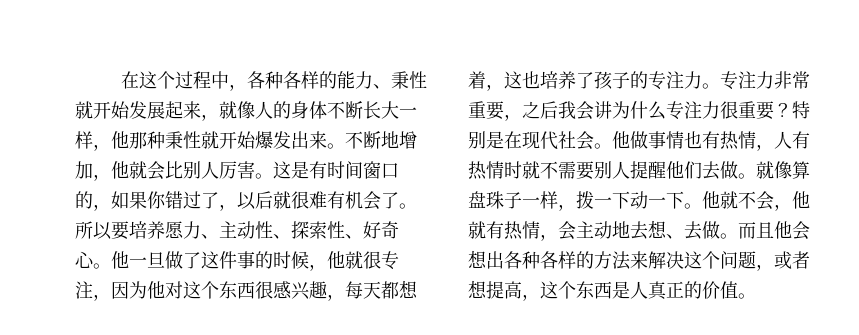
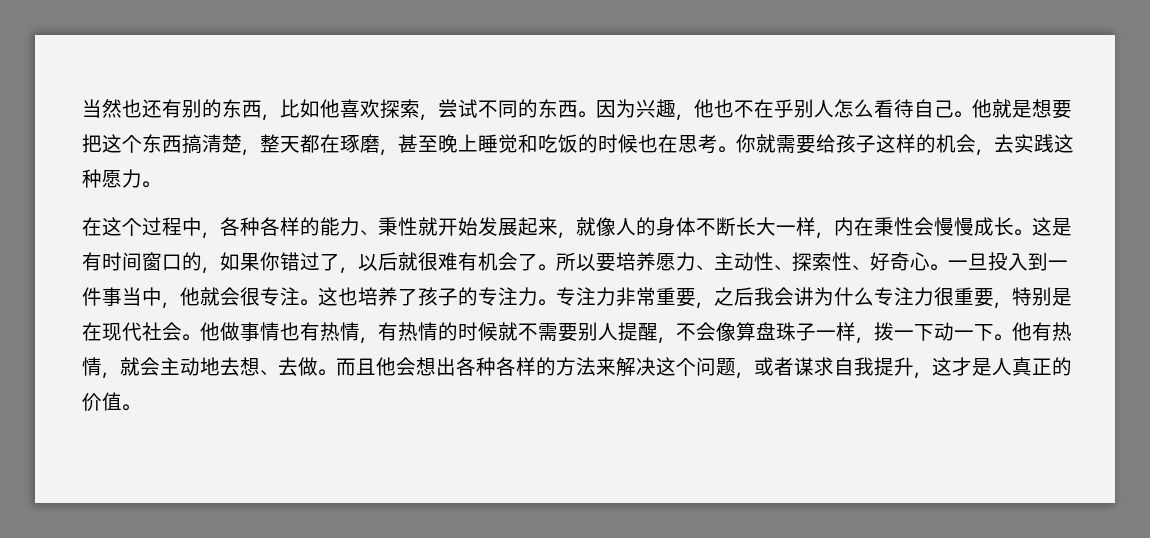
(120, 80) none -> [82,99,1072,120] [82,134,1074,155] [82,169,160,188] 当然也还有别的东西，比如他喜欢探索，尝试不同的东西。因为兴趣，他也不在乎别人怎么看待自己。他就是想要把这个东西搞清楚，整天都在琢磨，甚至晚上睡觉和吃饭的时候也在思考。你就需要给孩子这样的机会，去实践这种愿力。 //
[111,131,417,149] [75,161,255,181] 他那种秉性就开始爆发出来。不断地增加，他就会比别人厉害 -> [834,217,1014,236] 内在秉性会慢慢成长
[111,251,399,271] [75,280,418,301] [468,71,504,91] 他一旦做了这件事的时候，他就很专注，因为他对这个东西很感兴趣，每天都想着， -> [948,252,1068,271] [82,287,318,308] 一旦投入到一件事当中，他就会很专注。
[774,103,792,117] ？ -> [994,302,1012,308] ，
[774,131,810,149] [468,161,522,180] 人有热情时 -> [378,322,498,341] 有热情的时候
[666,161,774,180] 他们去做。就 -> [658,322,716,343] ，不会
[720,191,810,211] [468,221,558,241] 就不会，他就有热情， -> [1032,322,1072,341] [82,357,140,378] 有热情，就
[468,280,612,301] 想提高，这个东西 -> [794,357,972,378] 谋求自我提升，这才

